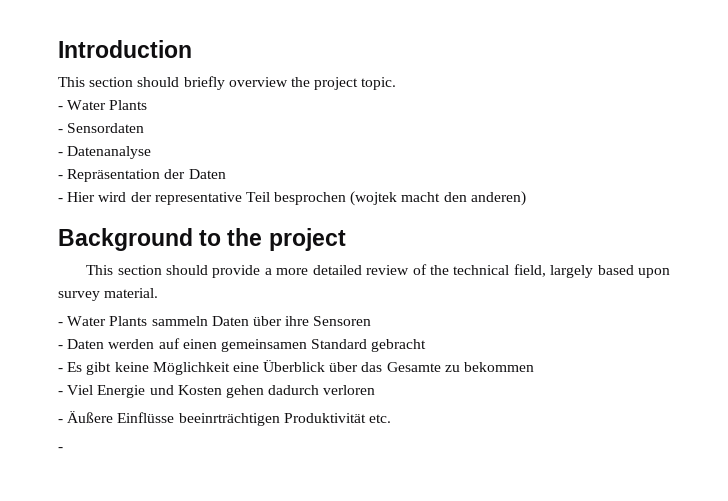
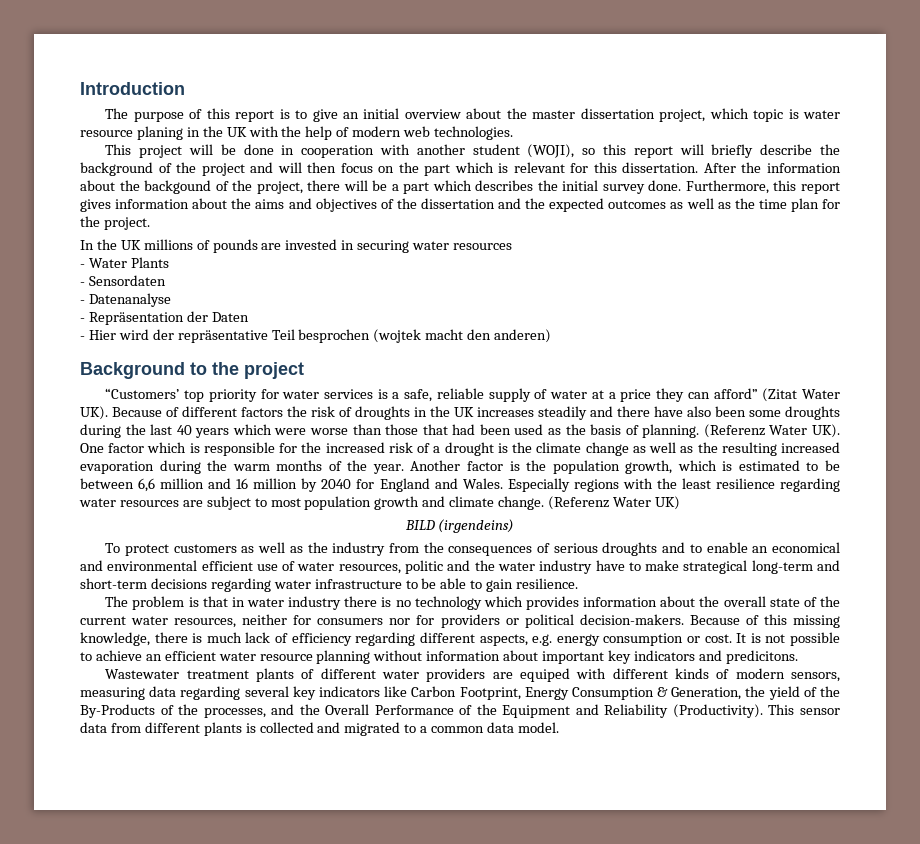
[58,76,397,90] This section should briefly overview the project topic. -> [105,108,841,122] [80,126,514,140] [105,144,841,158] [80,162,841,176] [80,180,840,194] [80,198,841,212] [80,216,150,230] [80,239,513,253] The purpose of this report is to give an initial overview about the master dissertation project, which topic is water resource planing in the UK with the help of modern web technologies. // This project will be done in cooperation with another student (WOJI), so this report will briefly describe the background of the project and will then focus on the part which is relevant for this dissertation. After the information about the backgound of the project, there will be a part which describes the initial survey done. Furthermore, this report gives information about the aims and objectives of the dissertation and the expected outcomes as well as the time plan for the project. // In the UK millions of pounds are invested in securing water resources
[154,192,242,205] representative -> [177,330,268,343] repräsentative
[86,264,670,278] [58,288,159,301] [58,316,372,326] [58,338,427,352] [58,360,535,375] [58,385,376,398] [58,411,391,426] [58,447,63,451] This section should provide a more detailed review of the technical field, largely based upon survey material. // - Water Plants sammeln Daten über ihre Sensoren // - Daten werden auf einen gemeinsamen Standard gebracht // - Es gibt keine Möglichkeit eine Überblick über das Gesamte zu bekommen // - Viel Energie und Kosten gehen dadurch verloren // - Äußere Einflüsse beeinrträchtigen Produktivität etc. // - -> [105,388,841,402] [80,406,840,420] [80,424,840,438] [80,442,840,456] [80,460,840,474] [80,478,840,492] [79,496,680,510] [404,519,515,533] [105,542,841,556] [80,560,840,574] [80,578,579,592] [105,596,840,610] [80,614,841,628] [80,632,840,646] [80,650,798,664] [105,668,841,682] [80,686,840,700] [80,704,840,718] [80,722,559,736] “Customers’ top priority for water services is a safe, reliable supply of water at a price they can afford” (Zitat Water UK). Because of different factors the risk of droughts in the UK increases steadily and there have also been some droughts during the last 40 years which were worse than those that had been used as the basis of planning. (Referenz Water UK). One factor which is responsible for the increased risk of a drought is the climate change as well as the resulting increased evaporation during the warm months of the year. Another factor is the population growth, which is estimated to be between 6,6 million and 16 million by 2040 for England and Wales. Especially regions with the least resilience regarding water resources are subject to most population growth and climate change. (Referenz Water UK) // BILD (irgendeins) // To protect customers as well as the industry from the consequences of serious droughts and to enable an economical and environmental efficient use of water resources, politic and the water industry have to make strategical long-term and short-term decisions regarding water infrastructure to be able to gain resilience. // The problem is that in water industry there is no technology which provides information about the overall state of the current water resources, neither for consumers nor for providers or political decision-makers. Because of this missing knowledge, there is much lack of efficiency regarding different aspects, e.g. energy consumption or cost. It is not possible to achieve an efficient water resource planning without information about important key indicators and predicitons. // Wastewater treatment plants of different water providers are equiped with different kinds of modern sensors, measuring data regarding several key indicators like Carbon Footprint, Energy Consumption & Generation, the yield of the By-Products of the processes, and the Overall Performance of the Equipment and Reliability (Productivity). This sensor data from different plants is collected and migrated to a common data model.

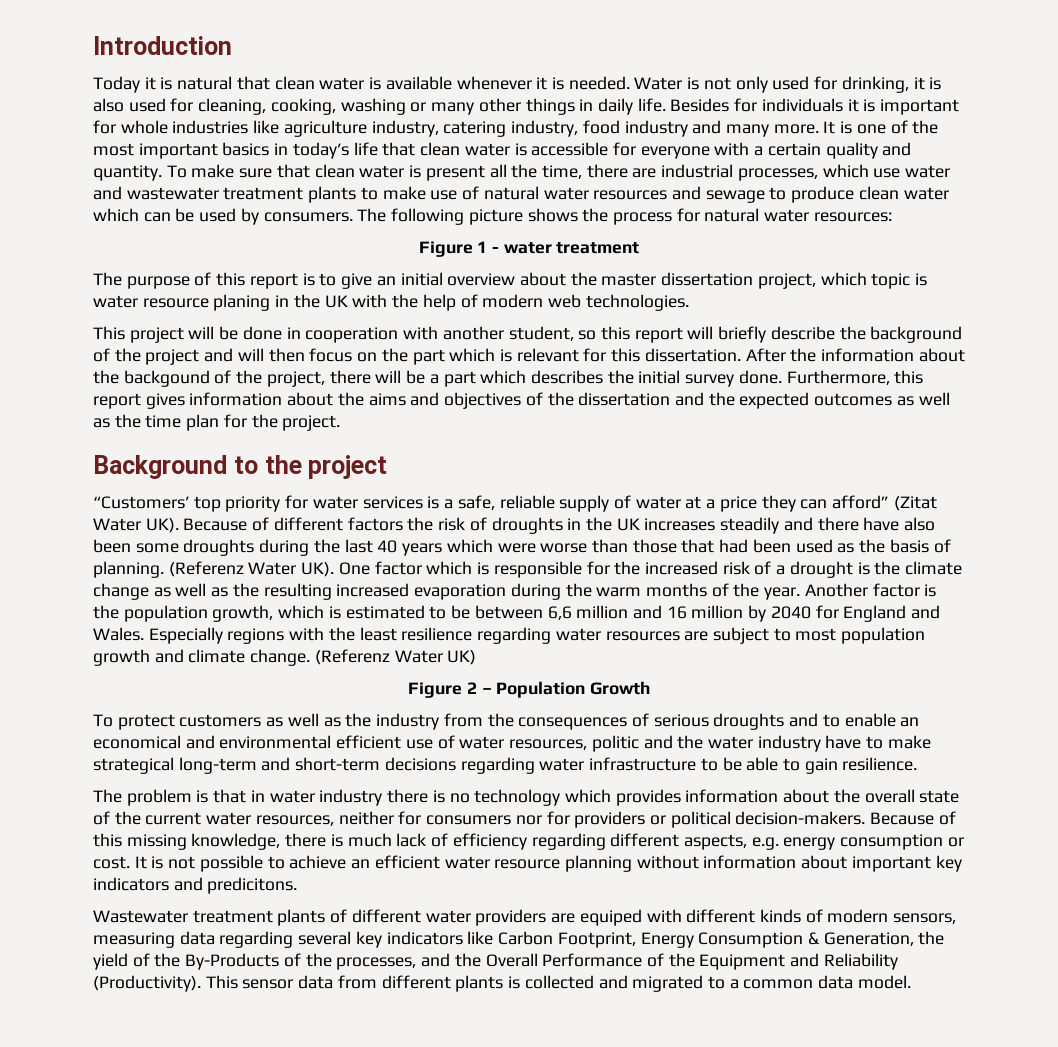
(185, 88) none -> [93,76,942,93] [93,98,960,115] [93,120,939,137] [93,142,912,159] [93,164,951,181] [93,186,949,203] [93,208,892,225] [418,241,640,257] // Today it is natural that clean water is available whenever it is needed. Water is not only used for drinking, it is also used for cleaning, cooking, washing or many other things in daily life. Besides for individuals it is important for whole industries like agriculture industry, catering industry, food industry and many more. It is one of the most important basics in today’s life that clean water is accessible for everyone with a certain quality and quantity. To make sure that clean water is present all the time, there are industrial processes, which use water and wastewater treatment plants to make use of natural water resources and sewage to produce clean water which can be used by consumers. The following picture shows the process for natural water resources: // Figure 1 - water treatment
[472,144,575,158] student (WOJI), -> [508,326,574,341] student,
[80,239,513,253] [80,257,169,268] [80,275,166,286] [80,293,171,307] [80,311,249,325] [80,329,552,343] // In the UK millions of pounds are invested in securing water resources // - Water Plants // - Sensordaten // - Datenanalyse // - Repräsentation der Daten // - Hier wird der repräsentative Teil besprochen (wojtek macht den anderen) -> (341, 423) none
[404,519,515,533] BILD (irgendeins) -> [408,681,650,698] Figure 2 – Population Growth

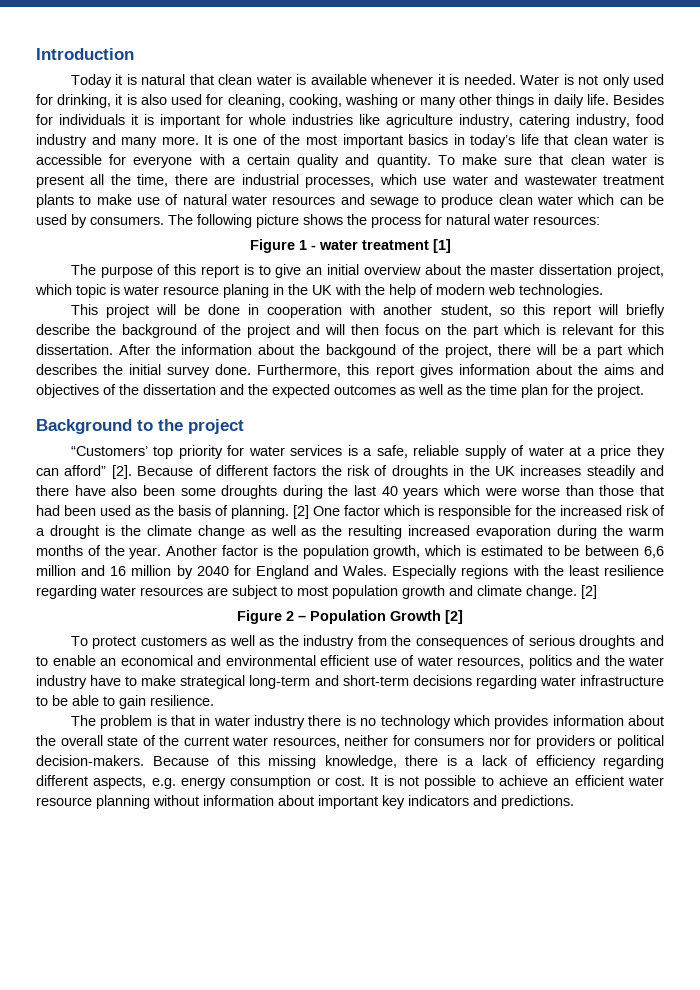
(640, 248) none -> [432,239,451,253] [1]
[893,496,937,511] [93,518,179,533] (Zitat Water UK). -> [111,465,132,479] [2].
[168,561,335,577] (Referenz Water UK). -> [293,505,309,519] [2]
[314,649,477,665] (Referenz Water UK) -> [581,585,597,599] [2]
(650, 688) none -> [445,610,463,624] [2]
[591,735,639,752] politic -> [528,655,572,669] politics
[347,833,392,847] much -> [465,758,474,766] a
[207,877,298,894] [93,909,957,926] [93,931,945,948] [93,953,898,970] [93,975,911,992] predicitons. // Wastewater treatment plants of different water providers are equiped with different kinds of modern sensors, measuring data regarding several key indicators like Carbon Footprint, Energy Consumption & Generation, the yield of the By-Products of the processes, and the Overall Performance of the Equipment and Reliability (Productivity). This sensor data from different plants is collected and migrated to a common data model. -> [501,795,574,809] predictions.

